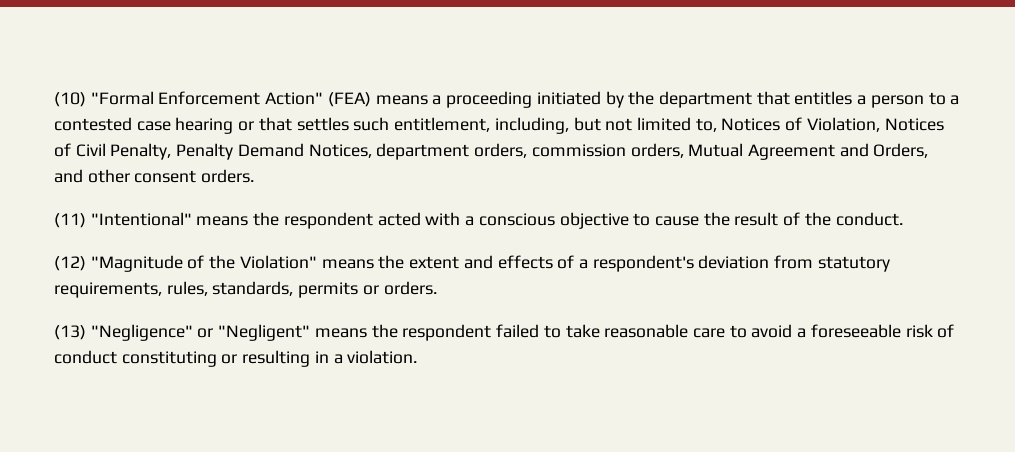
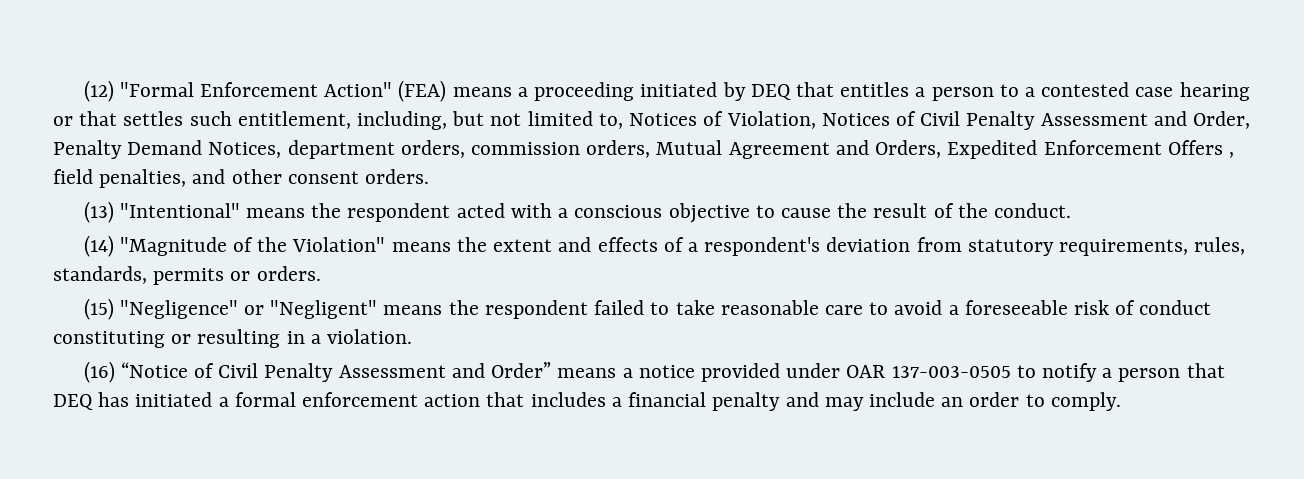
[54,92,86,107] (10) -> [83,80,114,102] (12)
[628,91,752,108] the department -> [750,84,791,100] DEQ
[110,143,172,160] Penalty, -> [966,111,1250,130] Penalty Assessment and Order,
(929, 150) none -> [947,140,1234,159] [53,169,187,188] Expedited Enforcement Offers , field penalties,
[54,213,86,228] (11) -> [83,201,114,223] (13)
[54,256,86,271] (12) -> [83,235,114,257] (14)
[54,325,86,340] (13) -> [83,298,114,320] (15)
(418, 357) none -> [83,361,1225,383] [53,392,1121,411] // (16) “Notice of Civil Penalty Assessment and Order” means a notice provided under OAR 137-003-0505 to notify a person that DEQ has initiated a formal enforcement action that includes a financial penalty and may include an order to comply.

